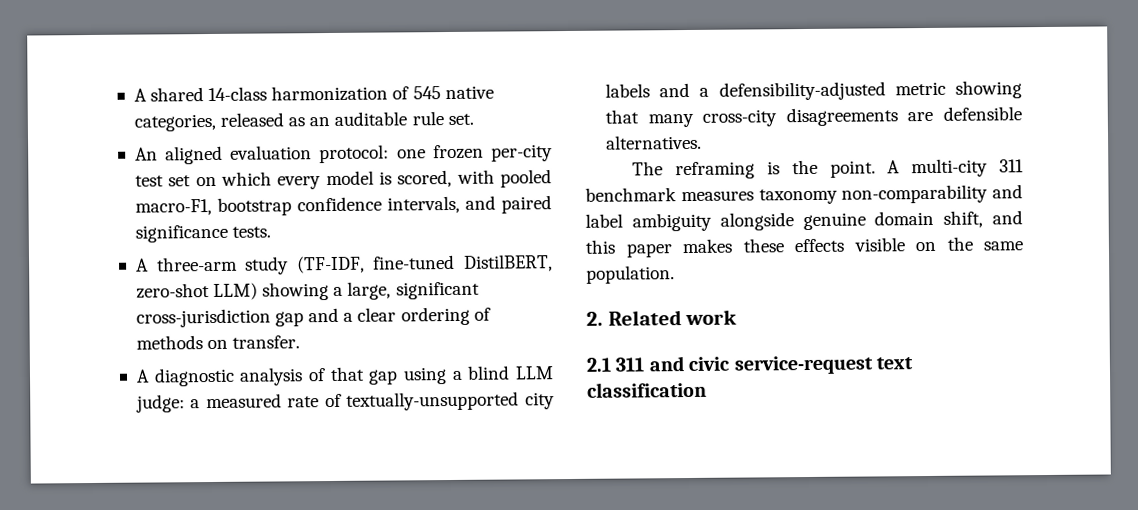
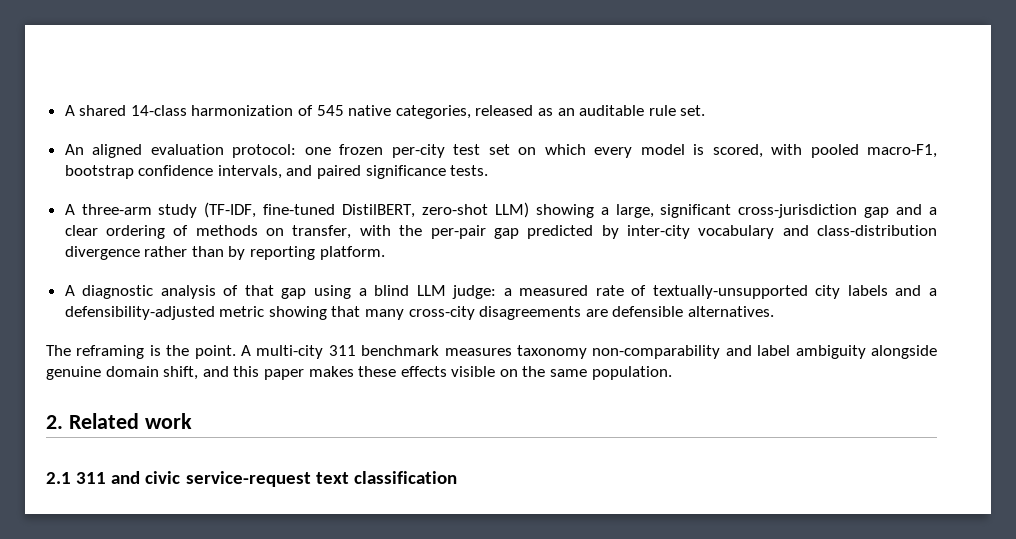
[232,335,301,349] transfer. -> [292,225,938,239] [64,246,385,260] transfer, with the per-pair gap predicted by inter-city vocabulary and class-distribution divergence rather than by reporting platform.

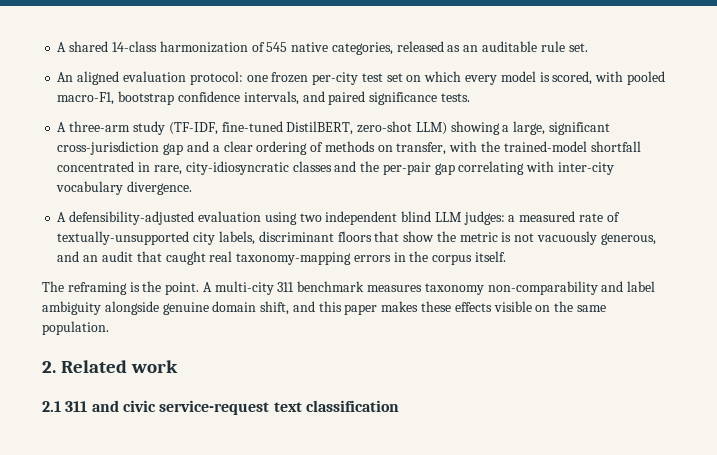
[430,225,938,239] [64,246,385,260] [64,285,367,299] per-pair gap predicted by inter-city vocabulary and class-distribution divergence rather than by reporting platform. // A diagnostic analysis of that gap using a -> [503,141,641,152] [57,161,614,175] [56,181,193,195] [57,211,398,225] trained-model shortfall concentrated in rare, city-idiosyncratic classes and the per-pair gap correlating with inter-city vocabulary divergence. // A defensibility-adjusted evaluation using two independent
[452,285,497,299] judge: -> [463,211,505,225] judges:
[847,285,937,296] [64,306,775,320] labels and a defensibility-adjusted metric showing that many cross-city disagreements are defensible alternatives. -> [218,231,656,245] [57,251,506,265] labels, discriminant floors that show the metric is not vacuously generous, and an audit that caught real taxonomy-mapping errors in the corpus itself.

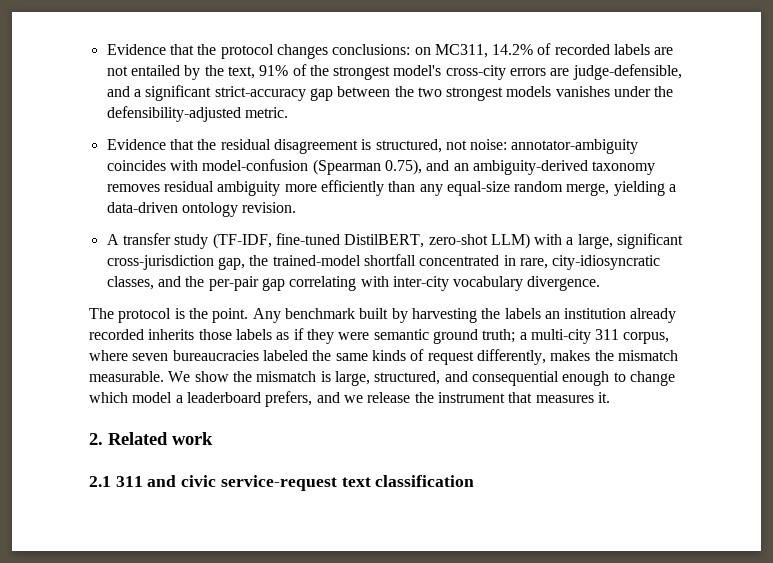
[57,41,588,55] [57,71,665,85] [57,91,470,105] [57,121,131,132] A shared 14-class harmonization of 545 native categories, released as an auditable rule set. // An aligned evaluation protocol: one frozen per-city test set on which every model is scored, with pooled macro-F1, bootstrap confidence intervals, and paired significance tests. // A three-arm -> [106,43,674,59] [106,64,682,80] [106,85,674,101] [106,106,288,122] [106,139,639,154] [106,159,656,175] [106,180,677,196] [106,202,297,217] [106,233,171,245] Evidence that the protocol changes conclusions: on MC311, 14.2% of recorded labels are not entailed by the text, 91% of the strongest model's cross-city errors are judge-defensible, and a significant strict-accuracy gap between the two strongest models vanishes under the defensibility-adjusted metric. // Evidence that the residual disagreement is structured, not noise: annotator-ambiguity coincides with model-confusion (Spearman 0.75), and an ambiguity-derived taxonomy removes residual ambiguity more efficiently than any equal-size random merge, yielding a data-driven ontology revision. // A transfer
[450,121,500,135] showing -> [534,234,563,245] with
[163,141,478,155] gap and a clear ordering of methods on transfer, with -> [217,257,245,270] gap,
[292,161,332,172] classes -> [106,276,154,290] classes,
[57,211,620,225] [57,231,656,245] [57,251,506,265] // A defensibility-adjusted evaluation using two independent blind LLM judges: a measured rate of textually-unsupported city labels, discriminant floors that show the metric is not vacuously generous, and an audit that caught real taxonomy-mapping errors in the corpus itself. -> (601, 283) none
[67,282,127,295] reframing -> [118,308,172,323] protocol
[202,281,656,295] [42,301,606,315] [42,321,109,335] A multi-city 311 benchmark measures taxonomy non-comparability and label ambiguity alongside genuine domain shift, and this paper makes these effects visible on the same population. -> [252,308,677,323] [89,328,670,344] [89,349,678,365] [89,371,675,386] [89,391,610,407] Any benchmark built by harvesting the labels an institution already recorded inherits those labels as if they were semantic ground truth; a multi-city 311 corpus, where seven bureaucracies labeled the same kinds of request differently, makes the mismatch measurable. We show the mismatch is large, structured, and consequential enough to change which model a leaderboard prefers, and we release the instrument that measures it.

